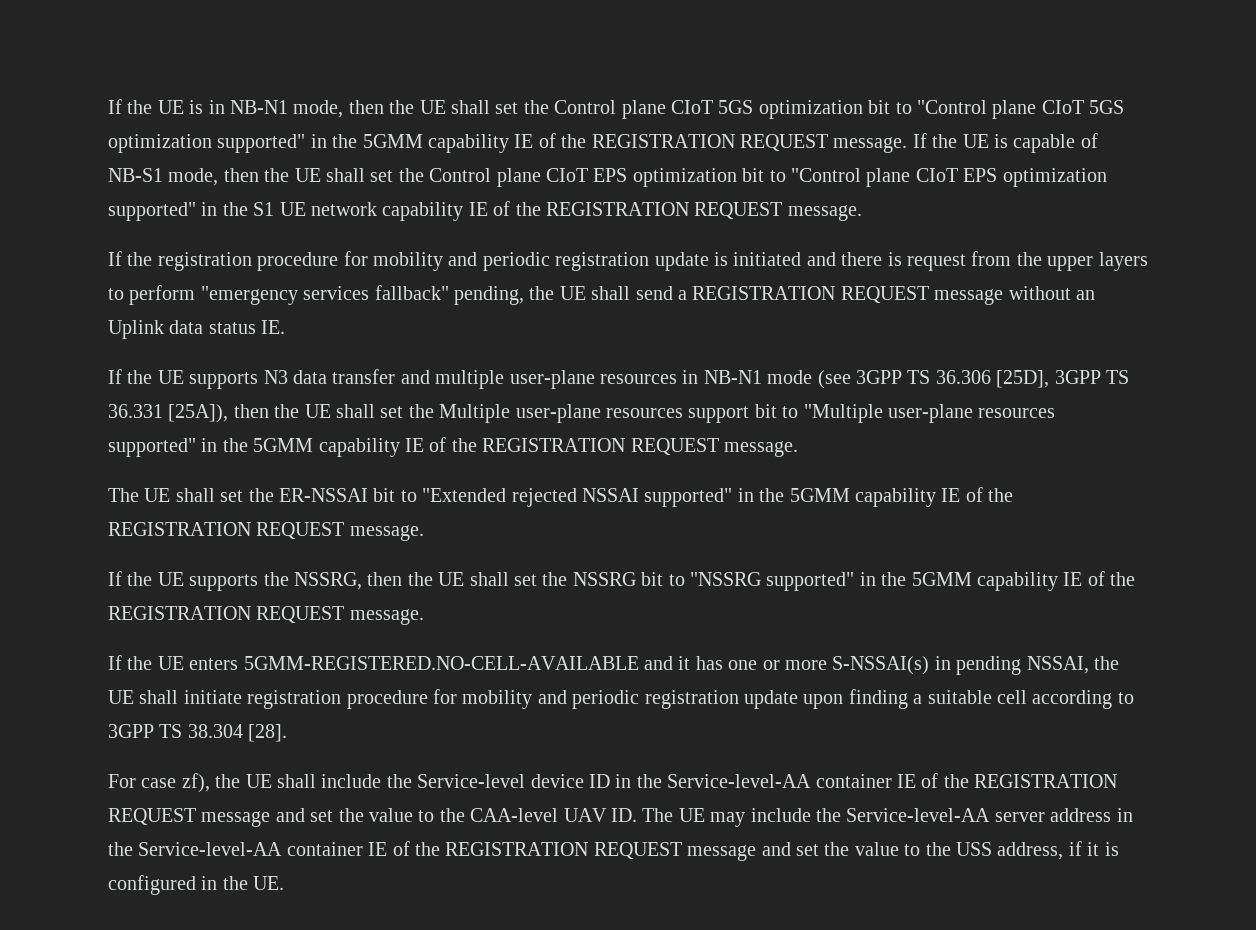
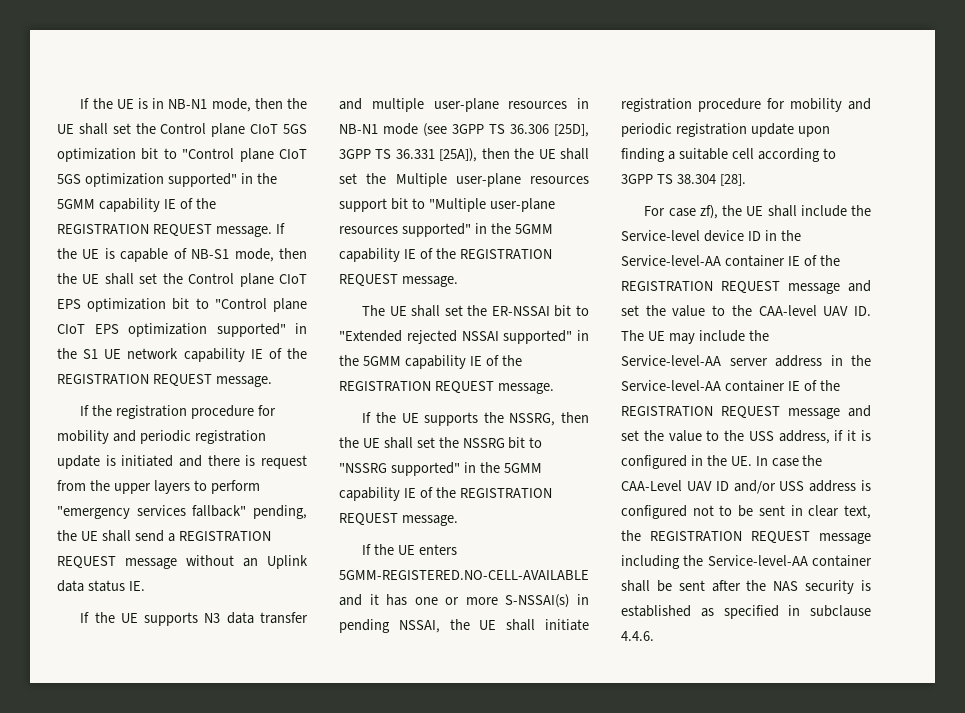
(285, 883) none -> [755,455,823,467] [621,480,871,494] [621,505,871,519] [621,530,871,544] [621,555,872,569] [621,580,871,594] [621,605,871,619] [621,631,654,641] In case the CAA-Level UAV ID and/or USS address is configured not to be sent in clear text, the REGISTRATION REQUEST message including the Service-level-AA container shall be sent after the NAS security is established as specified in subclause 4.4.6.

